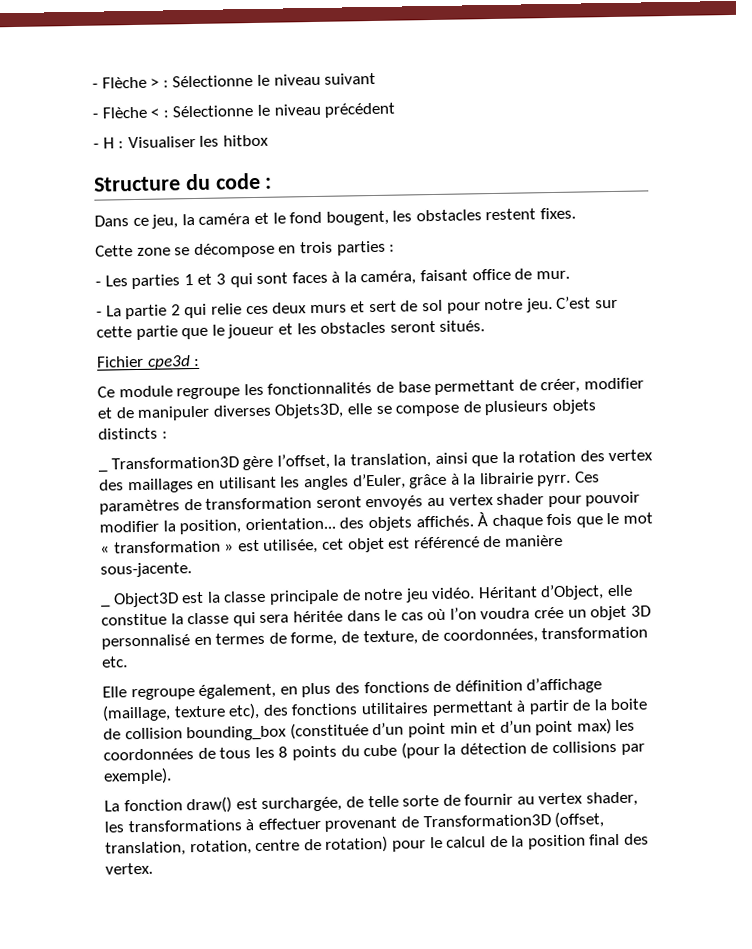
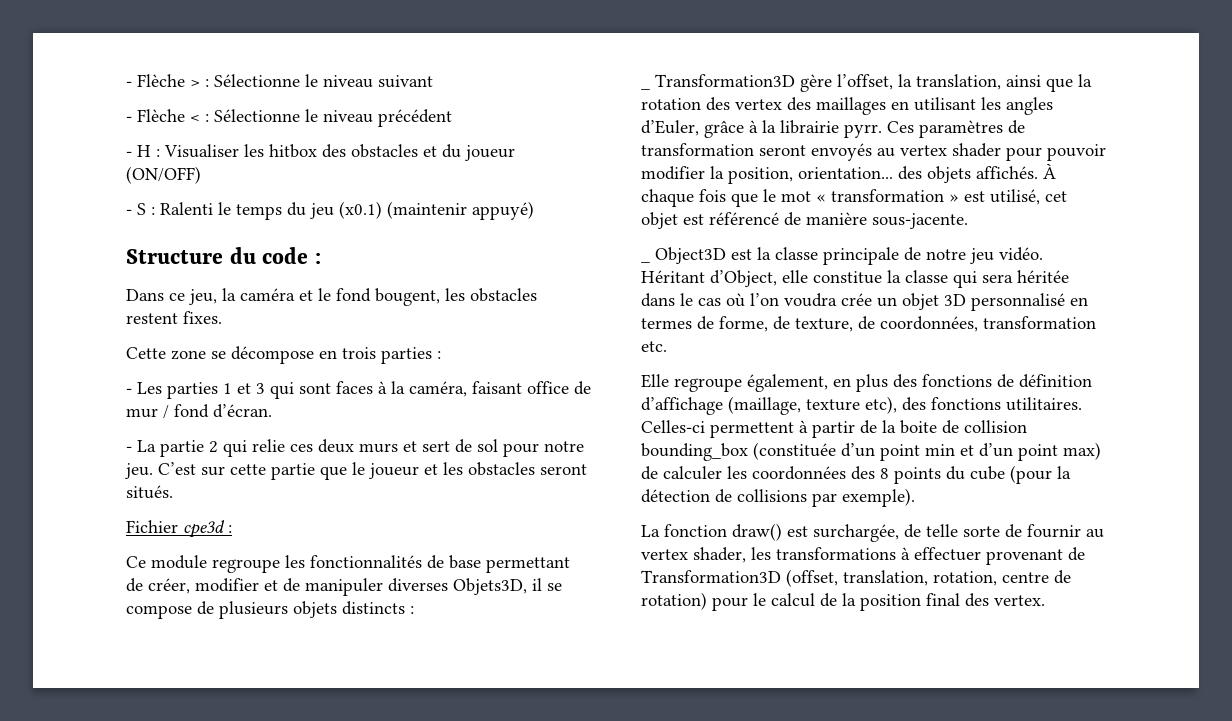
(269, 140) none -> [322,144,515,161] [126,166,201,184] [126,201,534,220] des obstacles et du joueur (ON/OFF) // - S : Ralenti le temps du jeu (x0.1) (maintenir appuyé)
[535,270,570,280] mur. -> [126,404,272,419] mur / fond d’écran.
[346,403,372,415] elle -> [532,578,542,591] il
[263,538,319,554] utilisée, -> [990,189,1040,205] utilisé,
[360,700,514,717] utilitaires permettant -> [1006,397,1082,411] [641,420,794,438] utilitaires. Celles-ci permettent
[615,719,636,732] [103,746,275,761] les coordonnées de tous les -> [641,466,875,480] de calculer les coordonnées des

